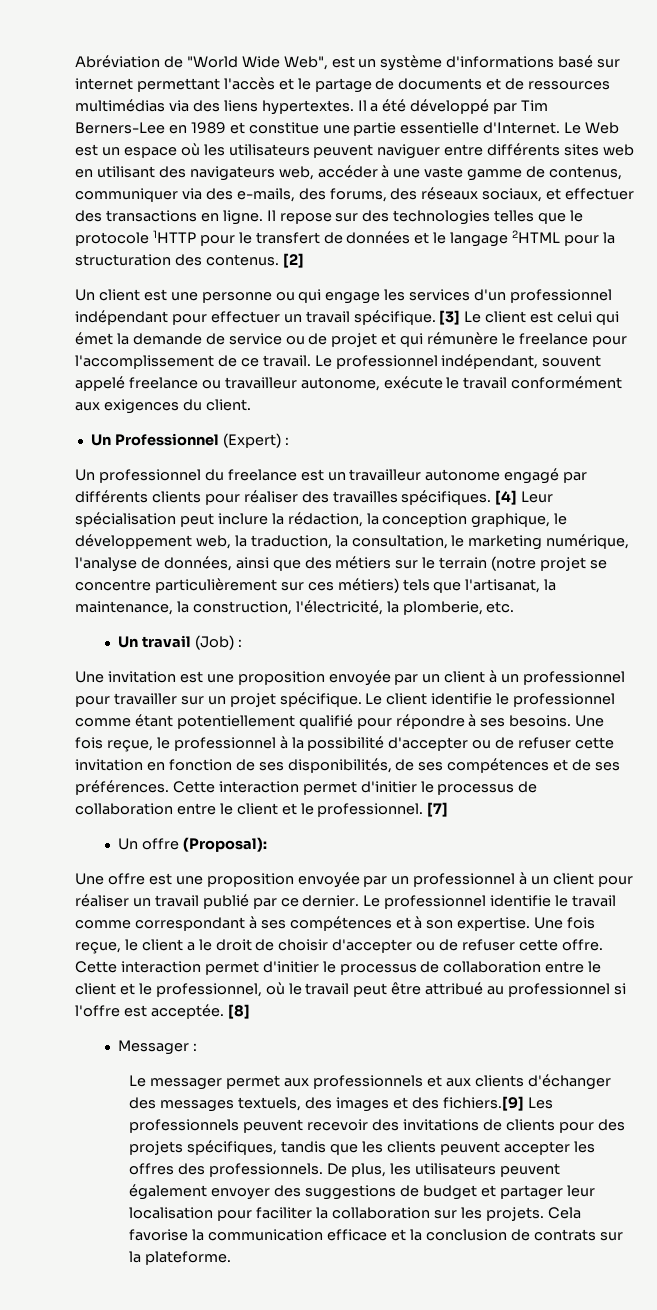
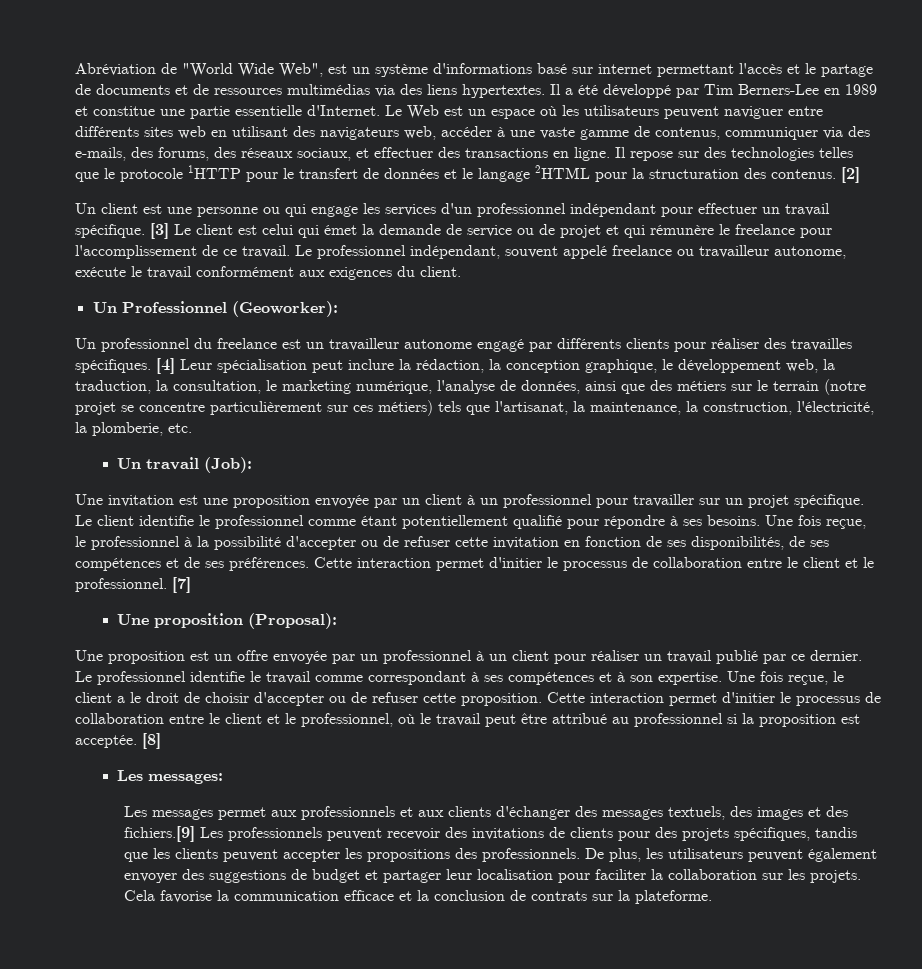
[222,433,289,448] (Expert) : -> [231,301,338,317] (Geoworker):
[194,635,242,650] (Job) : -> [204,457,253,473] (Job):
[118,838,180,850] Un offre -> [117,613,244,628] Une proposition
[107,873,294,887] offre est une proposition -> [108,650,268,664] proposition est un offre
[561,939,603,951] offre. -> [461,693,542,706] proposition.
[75,1005,120,1017] l'offre -> [742,713,836,727] la proposition
[118,1040,198,1055] [129,1075,223,1090] Messager : // Le messager -> [117,770,224,784] [124,806,214,820] Les messages: // Les messages
[129,1163,175,1175] offres -> [367,849,451,862] propositions

